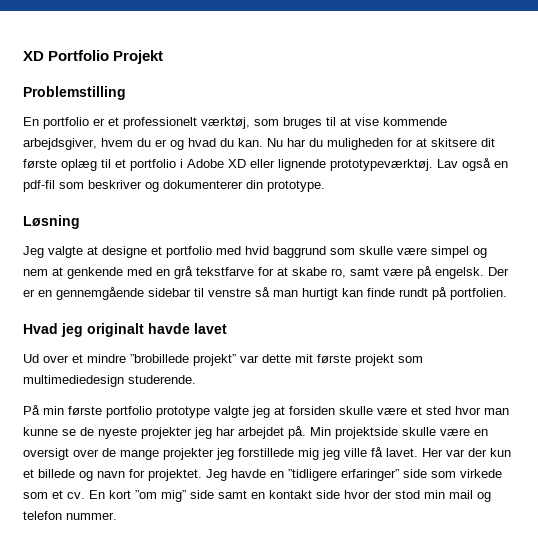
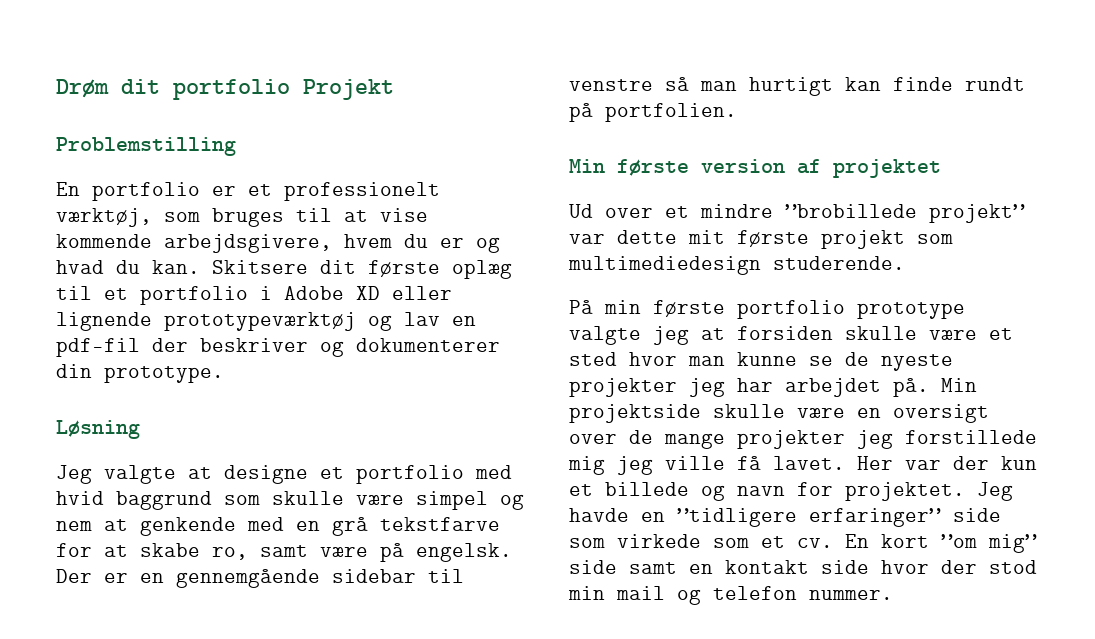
[23,50,110,61] XD Portfolio -> [56,79,290,100] Drøm dit portfolio
[23,138,97,150] arbejdsgiver, -> [164,234,332,253] arbejdsgivere,
[267,138,477,150] Nu har du muligheden for at skitsere -> [212,260,308,274] Skitsere
[330,158,491,171] prototypeværktøj. Lav også -> [164,312,440,331] prototypeværktøj og lav
[59,182,84,189] som -> [152,338,188,352] der
[23,323,227,337] Hvad jeg originalt havde lavet -> [569,159,941,178] Min første version af projektet

